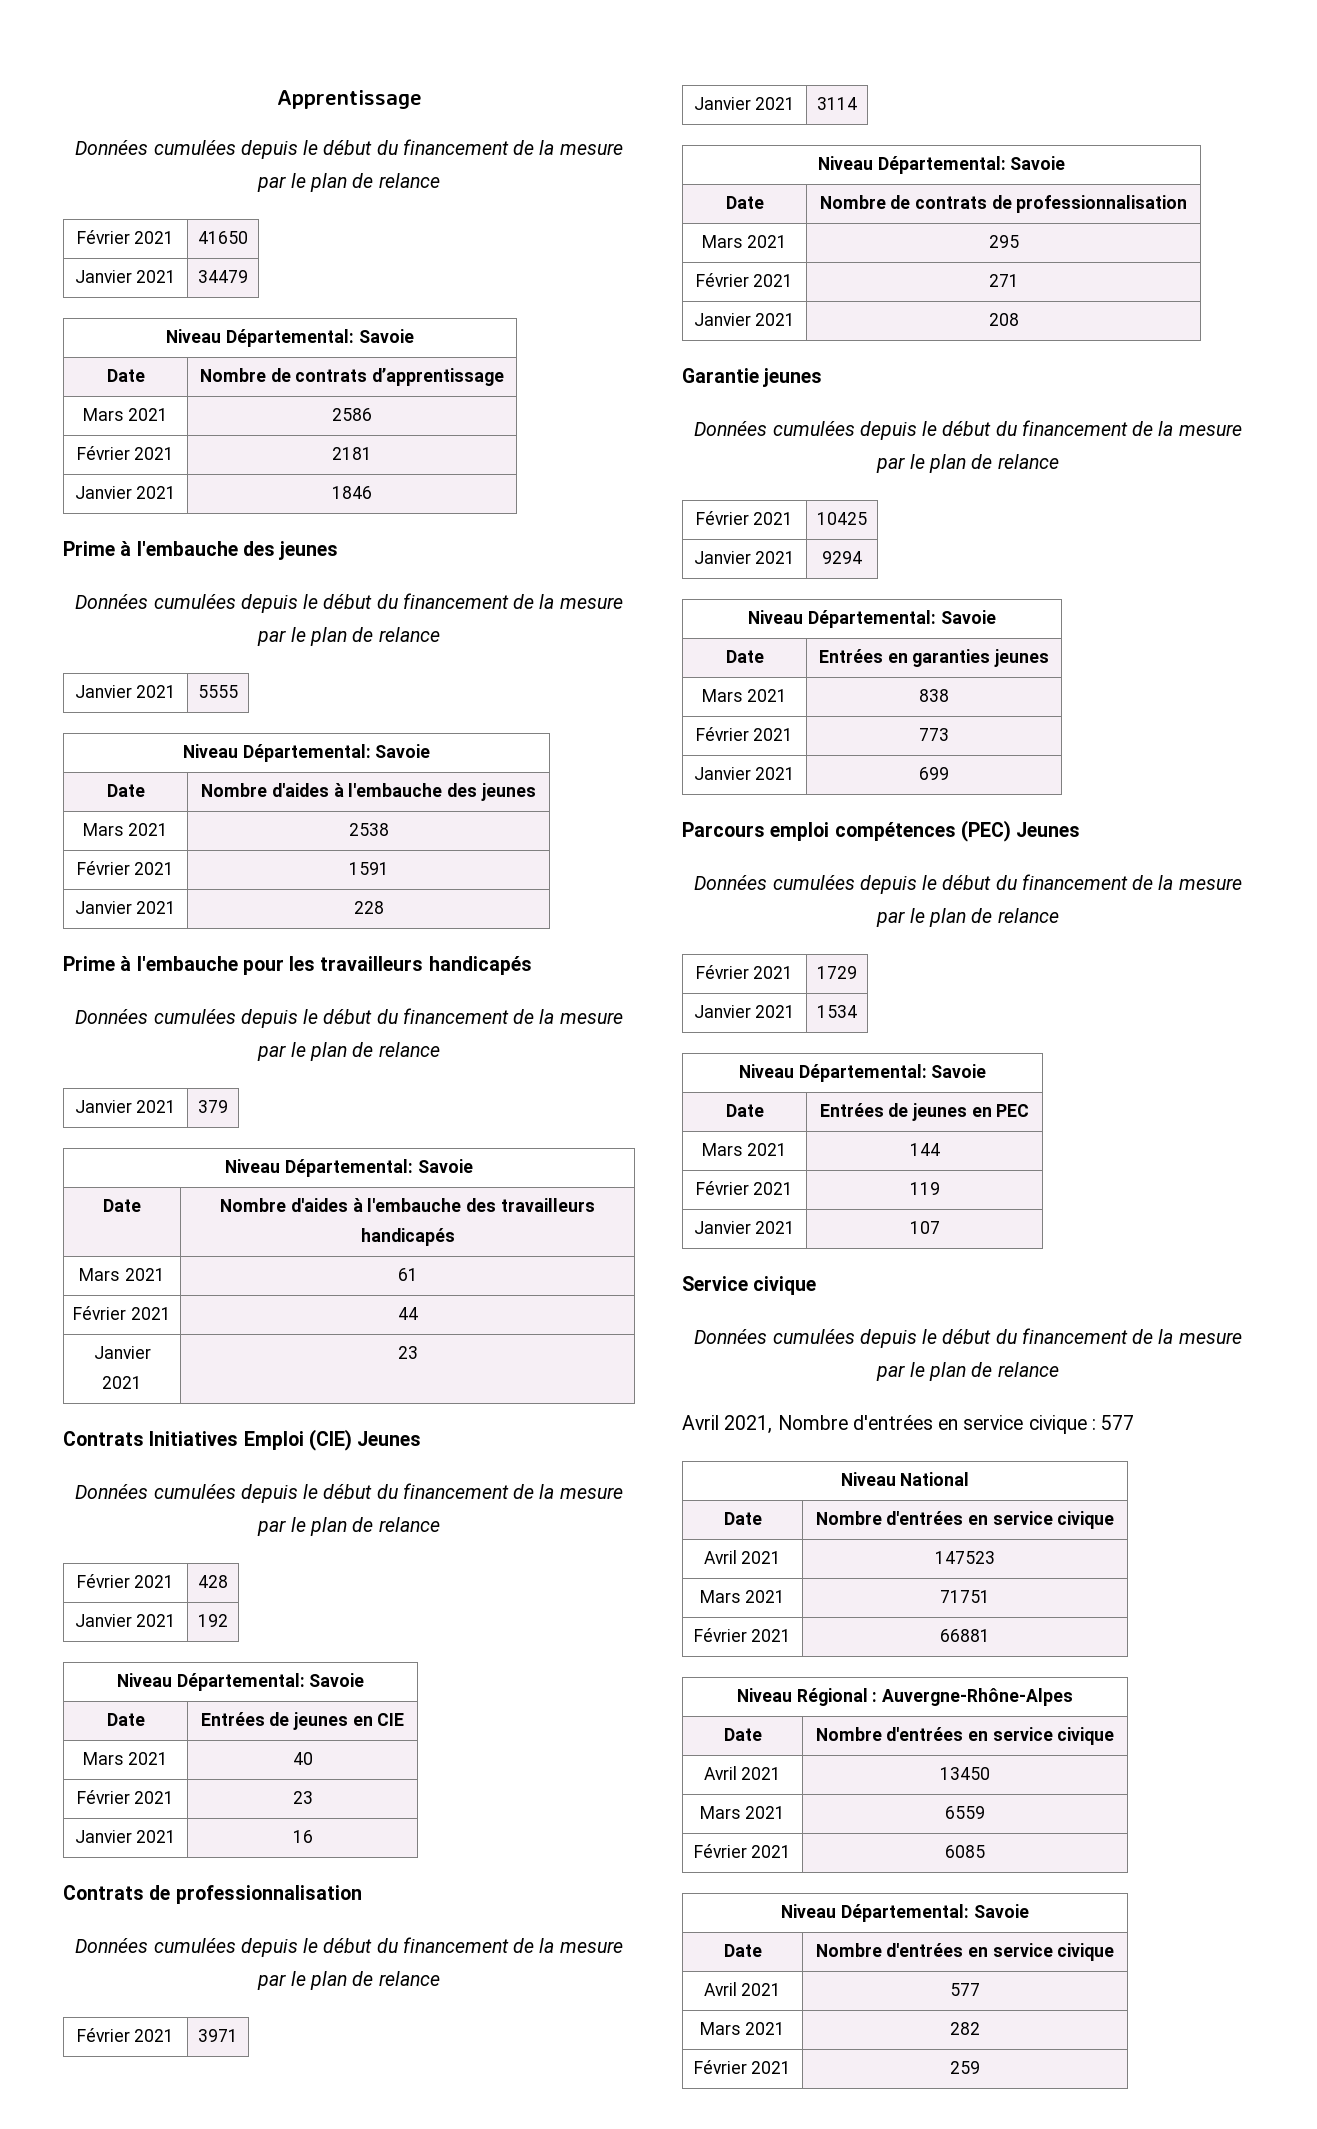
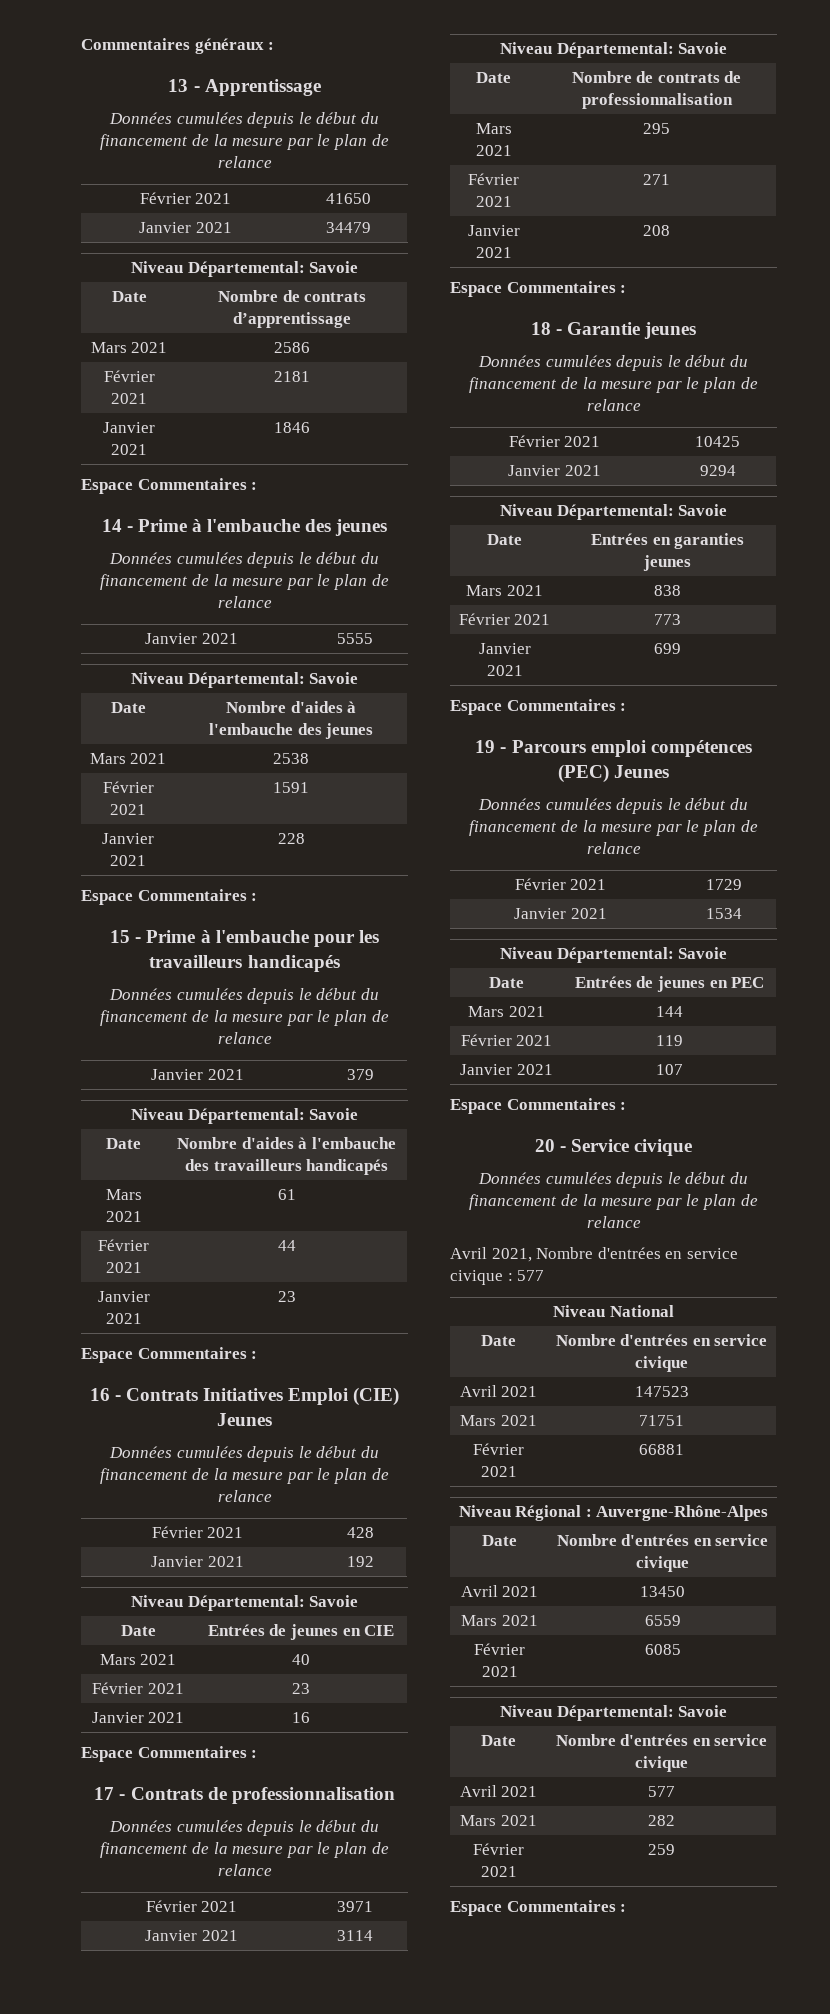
(276, 99) none -> [81,38,275,54] [168,79,200,92] Commentaires généraux : // 13 -
(372, 492) none -> [81,478,258,494] [101,519,133,532] Espace Commentaires : // 14 -
(384, 907) none -> [81,889,258,905] [110,930,142,943] Espace Commentaires : // 15 -
(418, 1352) none -> [81,1347,258,1363] [89,1388,121,1401] Espace Commentaires : // 16 -
(313, 1836) none -> [81,1746,258,1762] [94,1787,126,1800] Espace Commentaires : // 17 -
(1019, 319) none -> [450,281,627,297] [530,322,562,335] Espace Commentaires : // 18 -
(949, 773) none -> [450,699,627,715] [475,740,507,753] Espace Commentaires : // 19 -
(940, 1227) none -> [450,1098,627,1114] [534,1139,566,1152] Espace Commentaires : // 20 -
(980, 2067) none -> [450,1900,627,1916] // Espace Commentaires :

